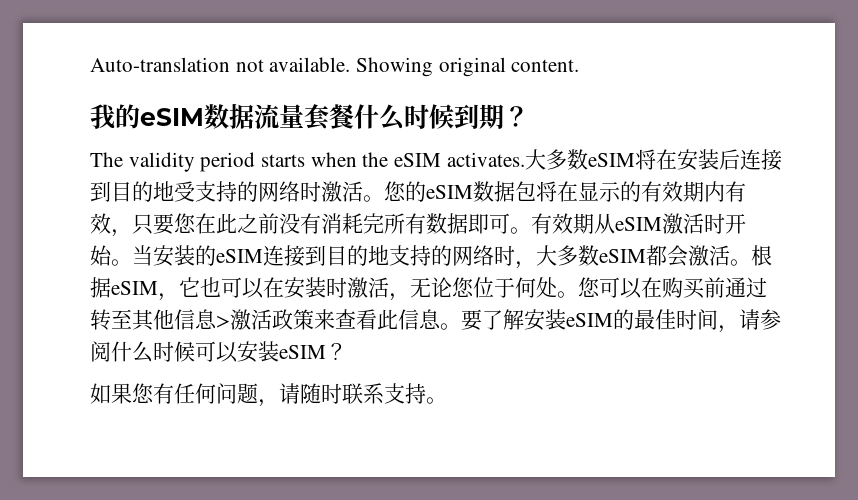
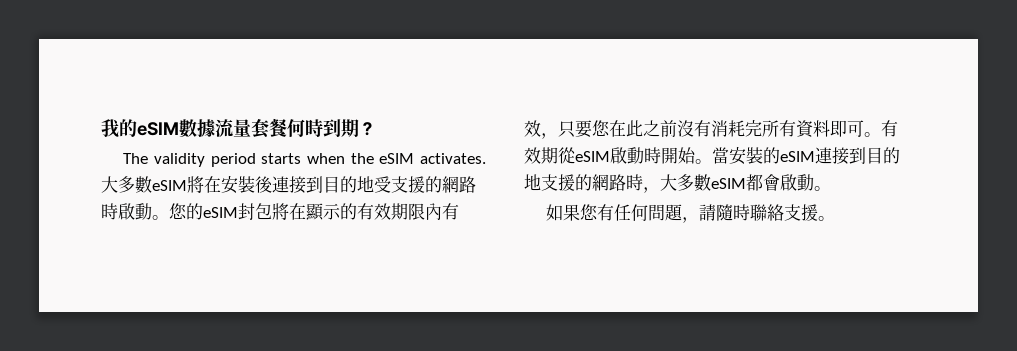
[90,57,580,77] Auto-translation not available. Showing original content. // -> (101, 128) none
[204,104,254,129] 数据 -> [179,119,215,138] 數據
[354,104,454,131] 什么时候 -> [287,119,323,137] 何時
[566,149,782,171] [90,181,599,202] 数eSIM将在安装后连接到目的地受支持的网络时激活。您的eSIM数据包将在显 -> [135,176,476,194] [101,203,324,221] 數eSIM將在安裝後連接到目的地受支援的網路時啟動。您的eSIM封包將在顯
[704,181,725,202] 内 -> [408,203,442,220] 限內
[279,213,300,234] 没 -> [677,120,694,137] 沒
[426,213,468,234] 数据 -> [796,120,830,138] 資料
[594,213,746,234] [90,245,772,269] [90,277,767,301] [90,309,781,333] [90,341,347,363] [90,383,426,407] 从eSIM激活时开始。当安装的eSIM连接到目的地支持的网络时，大多数eSIM都会激活。根据eSIM，它也可以在安装时激活，无论您位于何处。您可以在购买前通过转至其他信息>激活政策来查看此信息。要了解安装eSIM的最佳时间，请参阅什么时候可以安装eSIM？ // 如果您有任何问题，请随时联系支持 -> [558,147,900,165] [524,174,831,193] [546,204,819,223] 從eSIM啟動時開始。當安裝的eSIM連接到目的地支援的網路時，大多數eSIM都會啟動。 // 如果您有任何問題，請隨時聯絡支援

